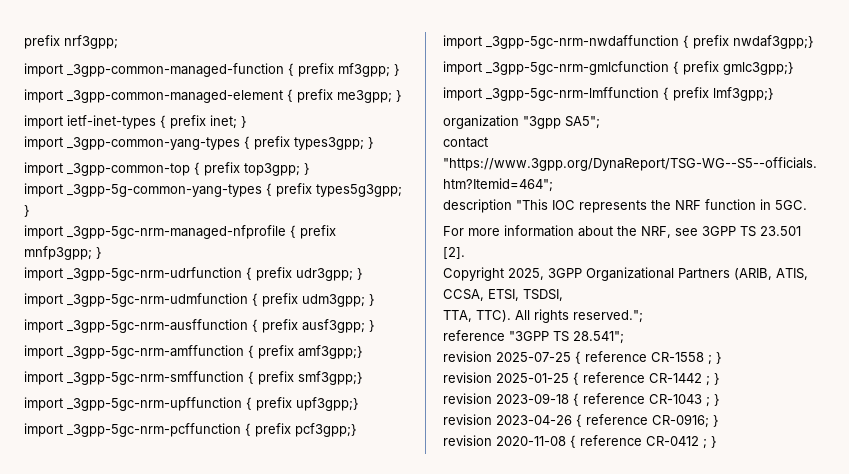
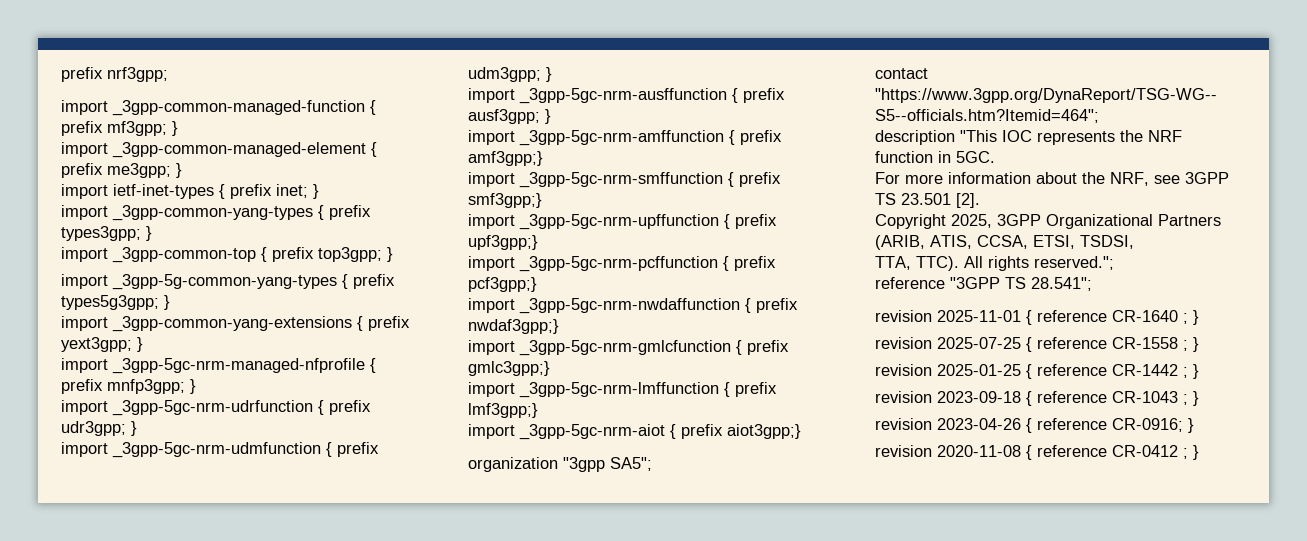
(30, 211) none -> [61,316,410,332] [61,337,143,352] // import _3gpp-common-yang-extensions { prefix yext3gpp; }
(774, 94) none -> [468,424,801,440] // import _3gpp-5gc-nrm-aiot { prefix aiot3gpp;}
(624, 337) none -> [875,310,1199,325] // revision 2025-11-01 { reference CR-1640 ; }

